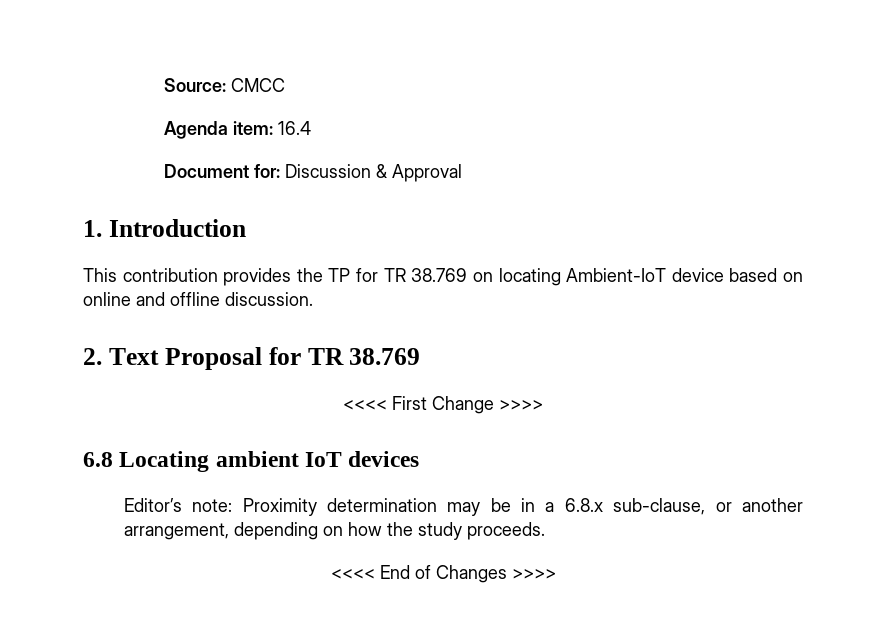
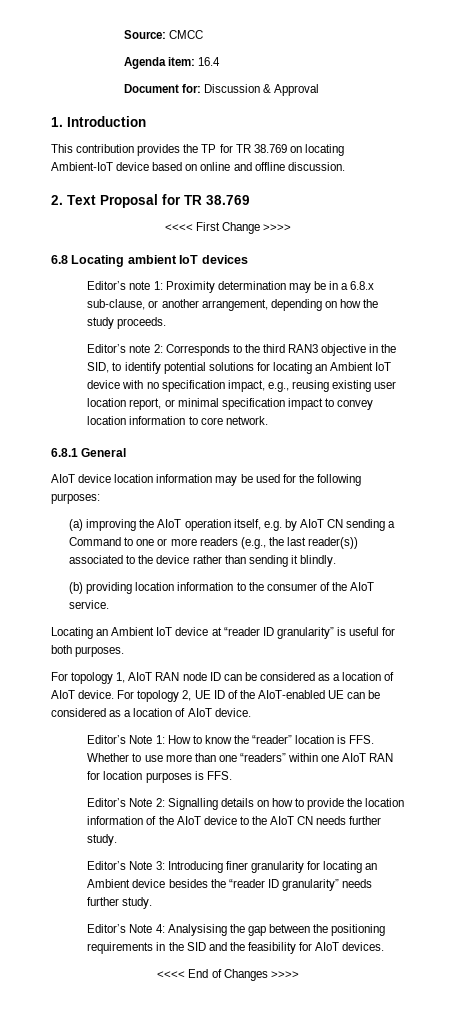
[192,499,233,512] note: -> [129,281,163,290] note 1:
(545, 531) none -> [87,344,397,356] [87,362,392,374] [87,380,397,392] [87,398,374,410] [87,416,268,425] [51,448,127,457] [51,474,361,486] [51,493,100,504] [69,519,396,531] [69,537,359,549] [69,555,337,567] [69,582,375,594] [69,600,110,609] [51,627,396,639] [51,645,125,657] [51,672,395,684] [51,690,381,702] [51,708,251,717] [87,735,375,744] [87,753,394,762] [87,771,232,783] [87,798,405,810] [87,816,382,825] [87,834,118,846] [87,861,378,873] [87,879,373,891] [87,897,153,909] [87,924,386,936] [87,942,385,954] // Editor’s note 2: Corresponds to the third RAN3 objective in the SID, to identify potential solutions for locating an Ambient IoT device with no specification impact, e.g., reusing existing user location report, or minimal specification impact to convey location information to core network. // 6.8.1 General // AIoT device location information may be used for the following purposes: // (a) improving the AIoT operation itself, e.g. by AIoT CN sending a Command to one or more readers (e.g., the last reader(s)) associated to the device rather than sending it blindly. // (b) providing location information to the consumer of the AIoT service. // Locating an Ambient IoT device at “reader ID granularity” is useful for both purposes. // For topology 1, AIoT RAN node ID can be considered as a location of AIoT device. For topology 2, UE ID of the AIoT-enabled UE can be considered as a location of AIoT device. // Editor’s Note 1: How to know the “reader” location is FFS. Whether to use more than one “readers” within one AIoT RAN for location purposes is FFS. // Editor’s Note 2: Signalling details on how to provide the location information of the AIoT device to the AIoT CN needs further study. // Editor’s Note 3: Introducing finer granularity for locating an Ambient device besides the “reader ID granularity” needs further study. // Editor’s Note 4: Analysising the gap between the positioning requirements in the SID and the feasibility for AIoT devices.

